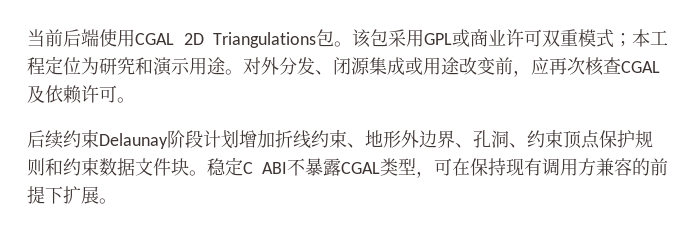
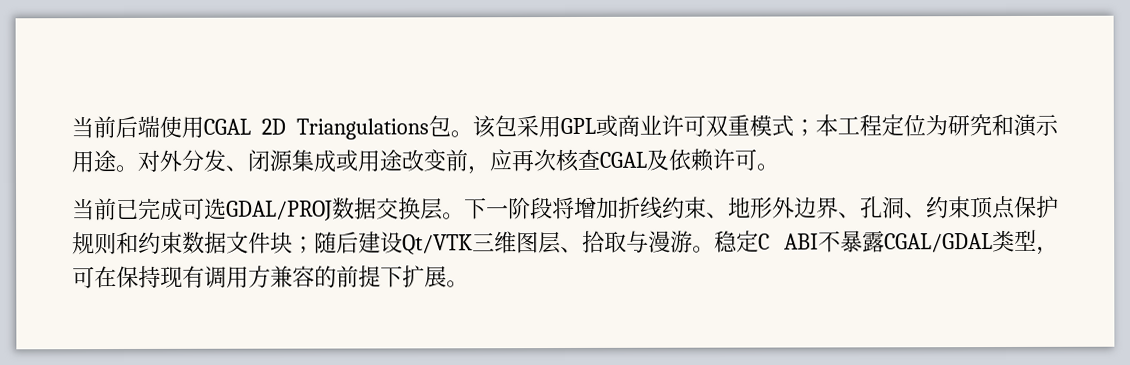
[27,130,239,149] 后续约束Delaunay阶段计划 -> [72,196,575,221] 当前已完成可选GDAL/PROJ数据交换层。下一阶段将
(189, 167) none -> [292,230,693,255] ；随后建设Qt/VTK三维图层、拾取与漫游
[341,162,380,174] CGAL -> [884,233,993,253] CGAL/GDAL

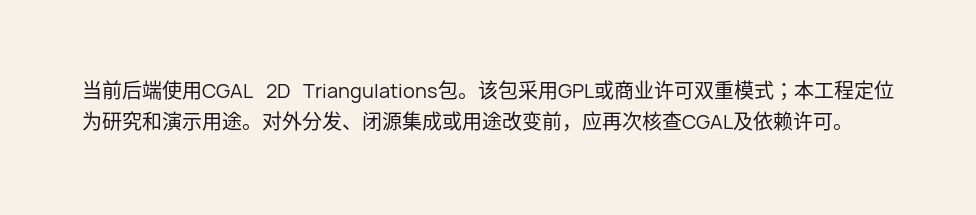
[72,195,1059,221] [72,229,1059,255] [72,265,469,289] // 当前已完成可选GDAL/PROJ数据交换层。下一阶段将增加折线约束、地形外边界、孔洞、约束顶点保护规则和约束数据文件块；随后建设Qt/VTK三维图层、拾取与漫游。稳定C ABI不暴露CGAL/GDAL类型，可在保持现有调用方兼容的前提下扩展。 -> (853, 127) none

